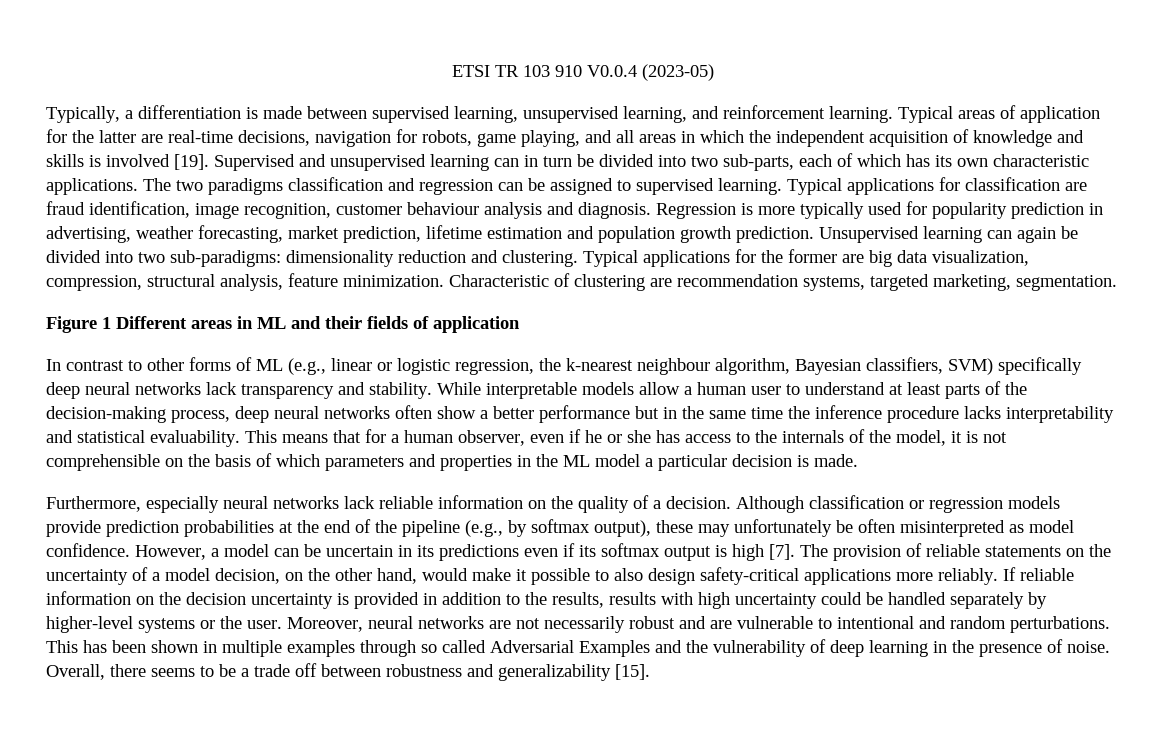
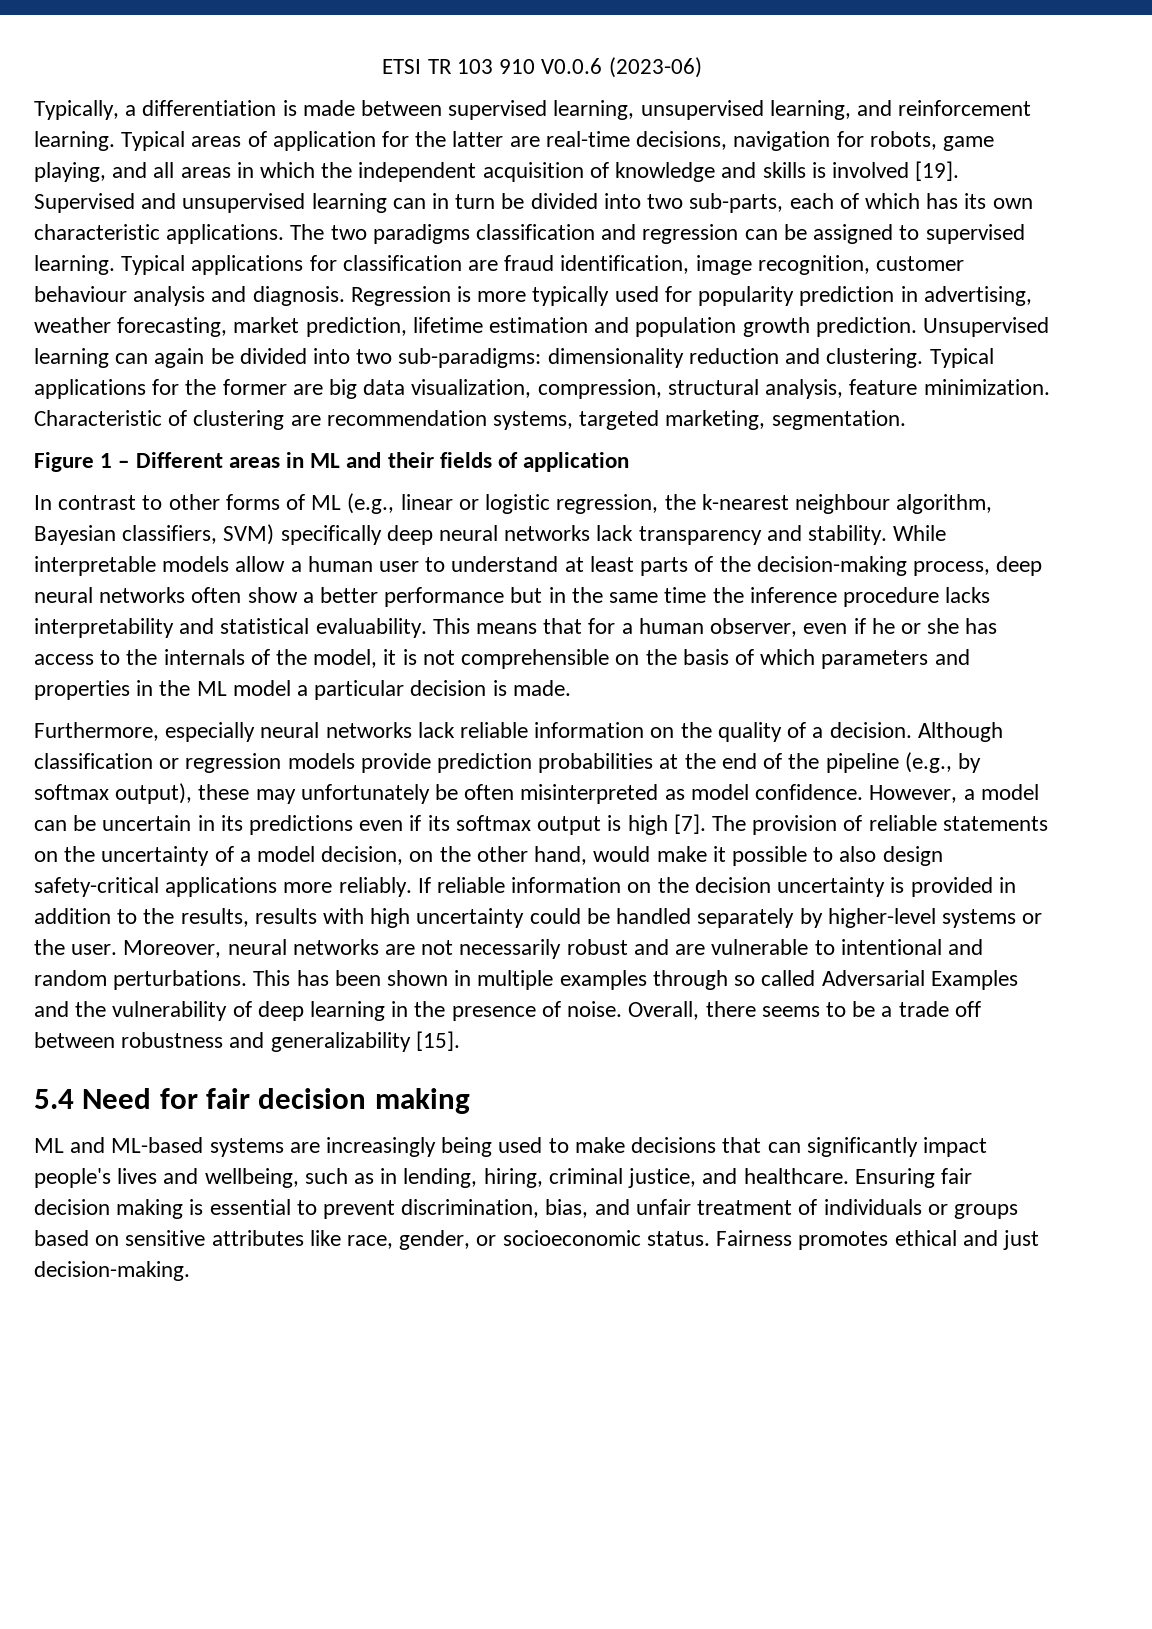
[586,64,714,81] V0.0.4 (2023-05) -> [541,57,702,78] V0.0.6 (2023-06)
(111, 323) none -> [118,460,130,468] –
(650, 672) none -> [34,1088,470,1114] [34,1137,987,1157] [34,1168,972,1188] [34,1199,1018,1219] [34,1230,1039,1250] [34,1261,190,1281] // 5.4 Need for fair decision making // ML and ML-based systems are increasingly being used to make decisions that can significantly impact people's lives and wellbeing, such as in lending, hiring, criminal justice, and healthcare. Ensuring fair decision making is essential to prevent discrimination, bias, and unfair treatment of individuals or groups based on sensitive attributes like race, gender, or socioeconomic status. Fairness promotes ethical and just decision-making.

